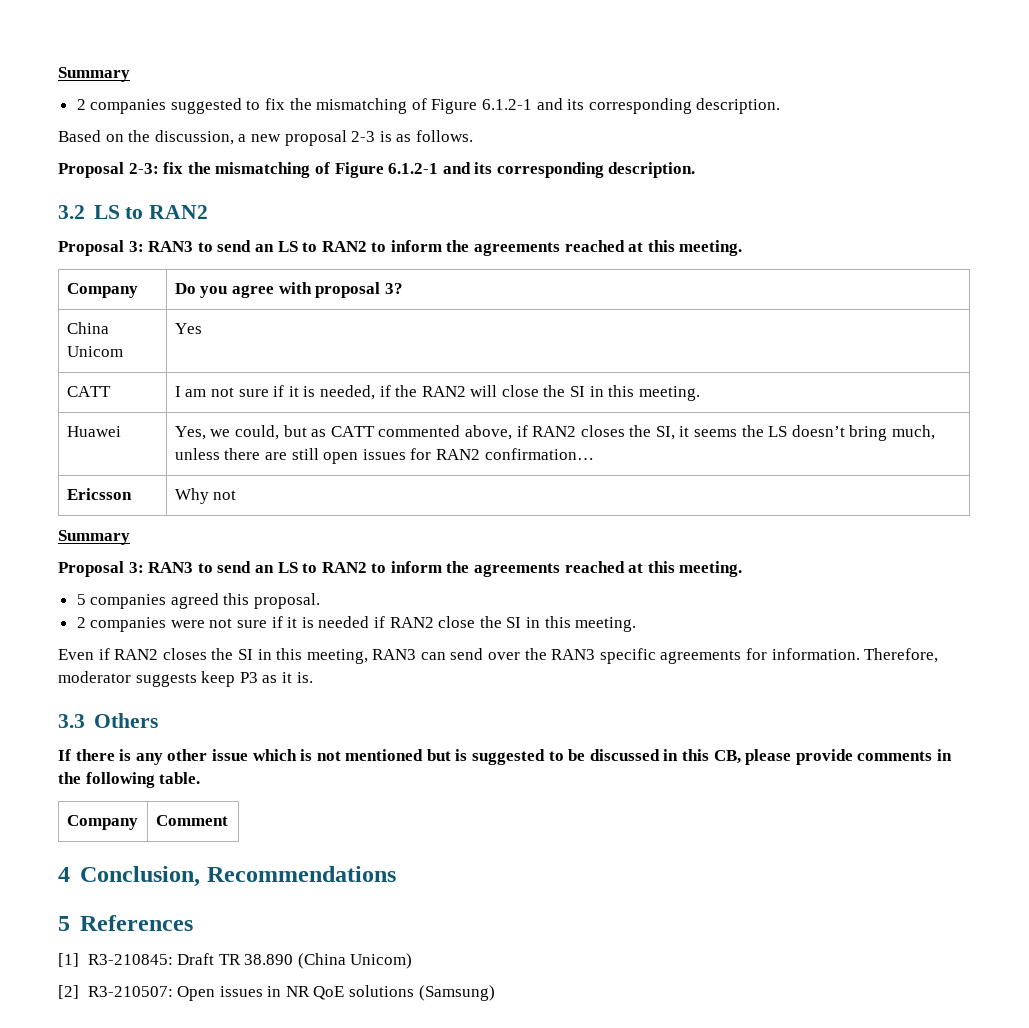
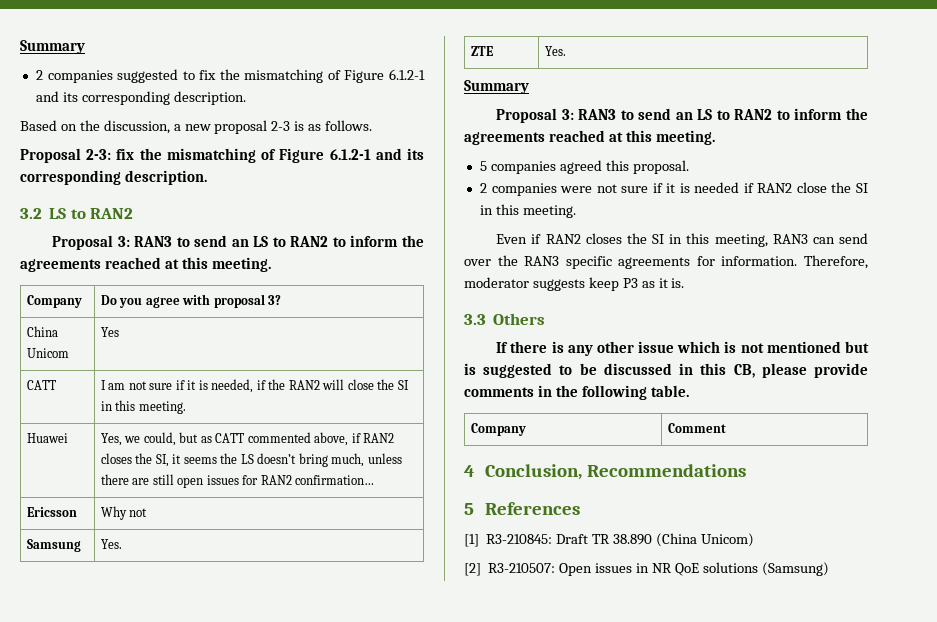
(237, 495) none -> [26,539,81,552] [100,539,122,549] [470,46,493,56] [544,46,566,56] // Samsung | Yes. // ZTE | Yes.

